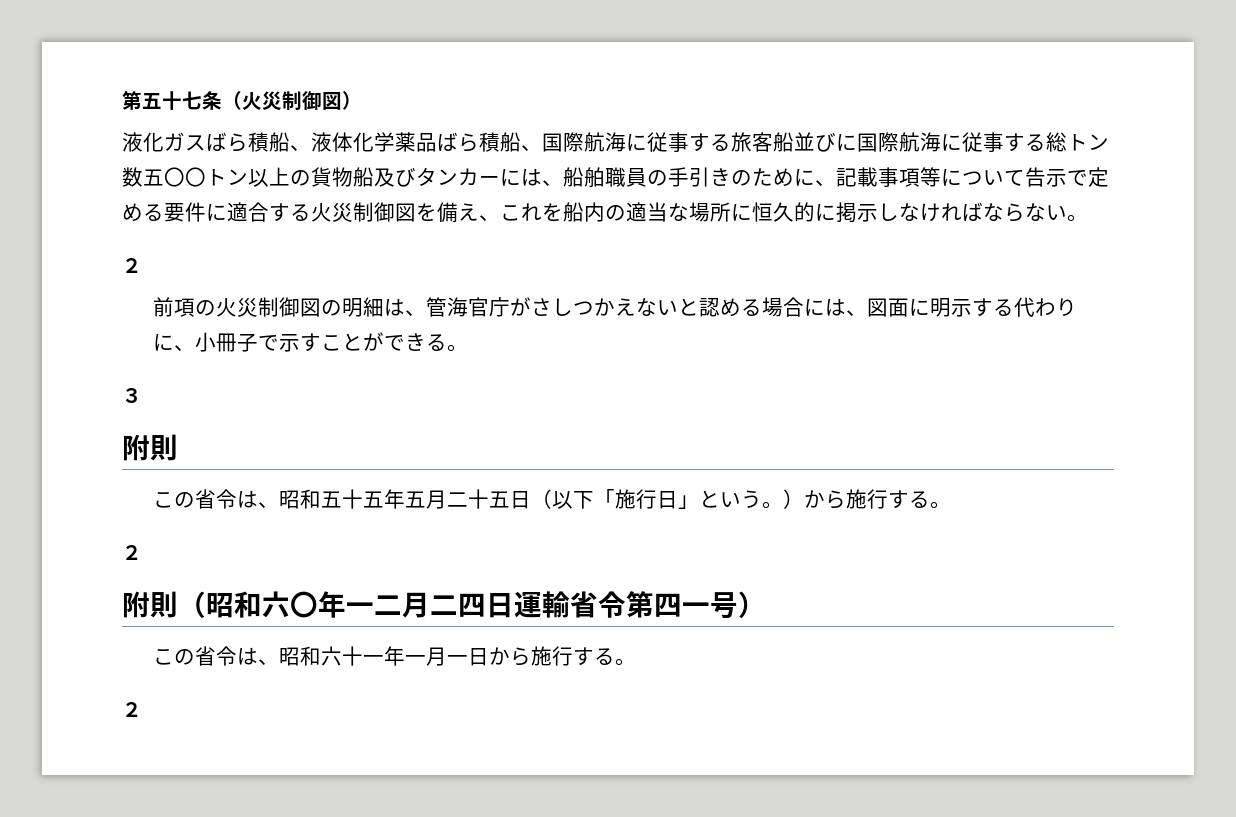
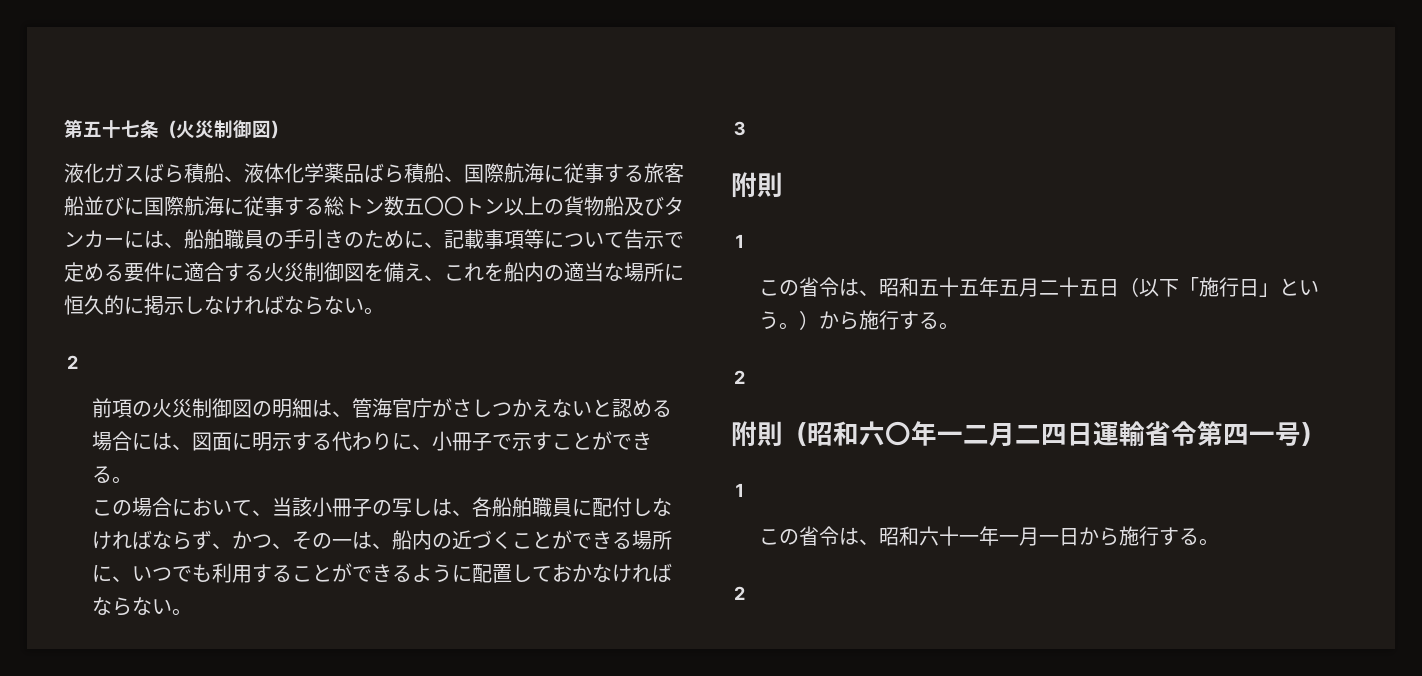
(469, 348) none -> [92,497,673,517] [92,530,673,550] [92,563,673,583] [92,597,193,616] // この場合において、当該小冊子の写しは、各船舶職員に配付しなければならず、かつ、その一は、船内の近づくことができる場所に、いつでも利用することができるように配置しておかなければならない。
(178, 447) none -> [731,234,748,248] // １
(766, 604) none -> [731,483,748,497] // １

